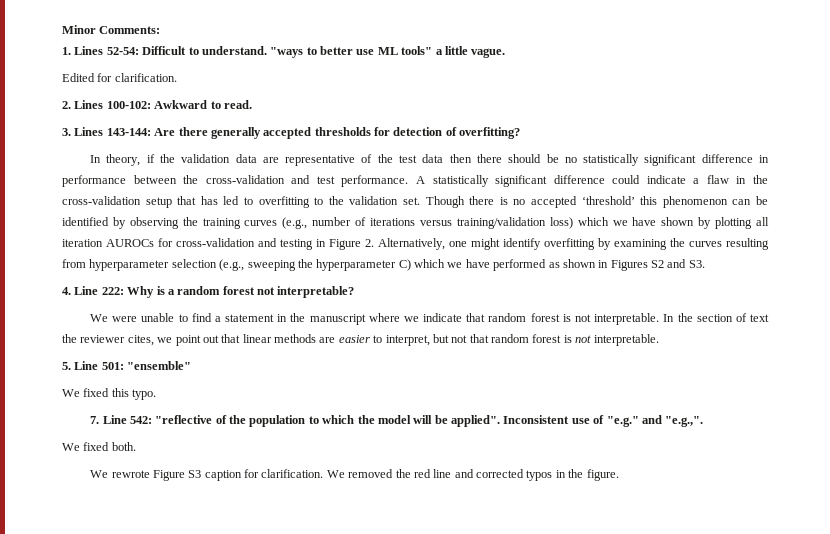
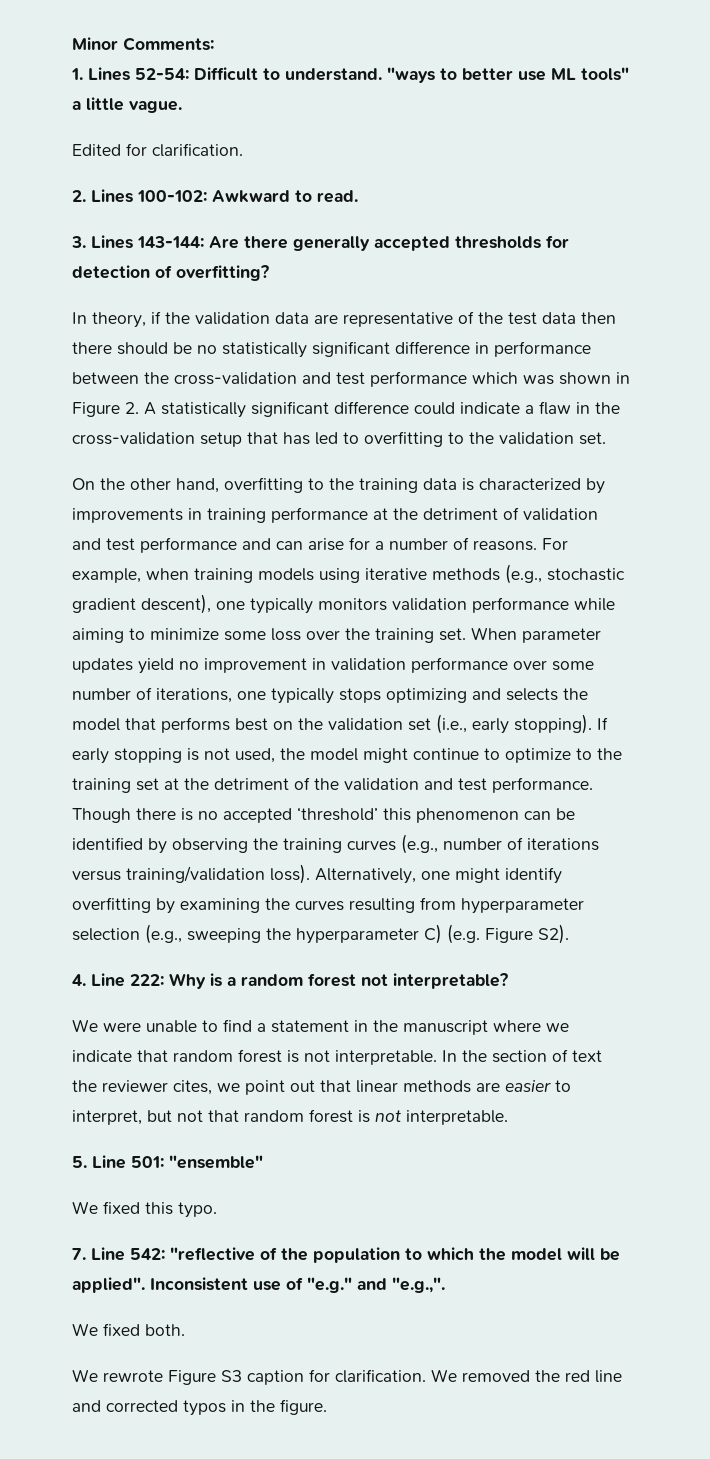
[341,175,409,187] performance. -> [370,371,630,387] [72,402,139,417] performance which was shown in Figure 2.
(420, 201) none -> [72,477,605,494] [72,507,598,523] [72,537,568,553] [72,564,625,584] [72,594,615,614] [72,627,601,643] [72,657,594,674] [72,687,588,704] [72,714,608,734] [72,748,622,764] [72,777,593,793] // On the other hand, overfitting to the training data is characterized by improvements in training performance at the detriment of validation and test performance and can arise for a number of reasons. For example, when training models using iterative methods (e.g., stochastic gradient descent), one typically monitors validation performance while aiming to minimize some loss over the training set. When parameter updates yield no improvement in validation performance over some number of iterations, one typically stops optimizing and selects the model that performs best on the validation set (i.e., early stopping). If early stopping is not used, the model might continue to optimize to the training set at the detriment of the validation and test performance.
[549,217,770,229] [62,238,374,250] loss) which we have shown by plotting all iteration AUROCs for cross-validation and testing in Figure 2. -> [270,864,310,884] loss).
[414,259,705,271] which we have performed as shown in Figures S2 and S3. -> [447,924,569,944] (e.g. Figure S2).

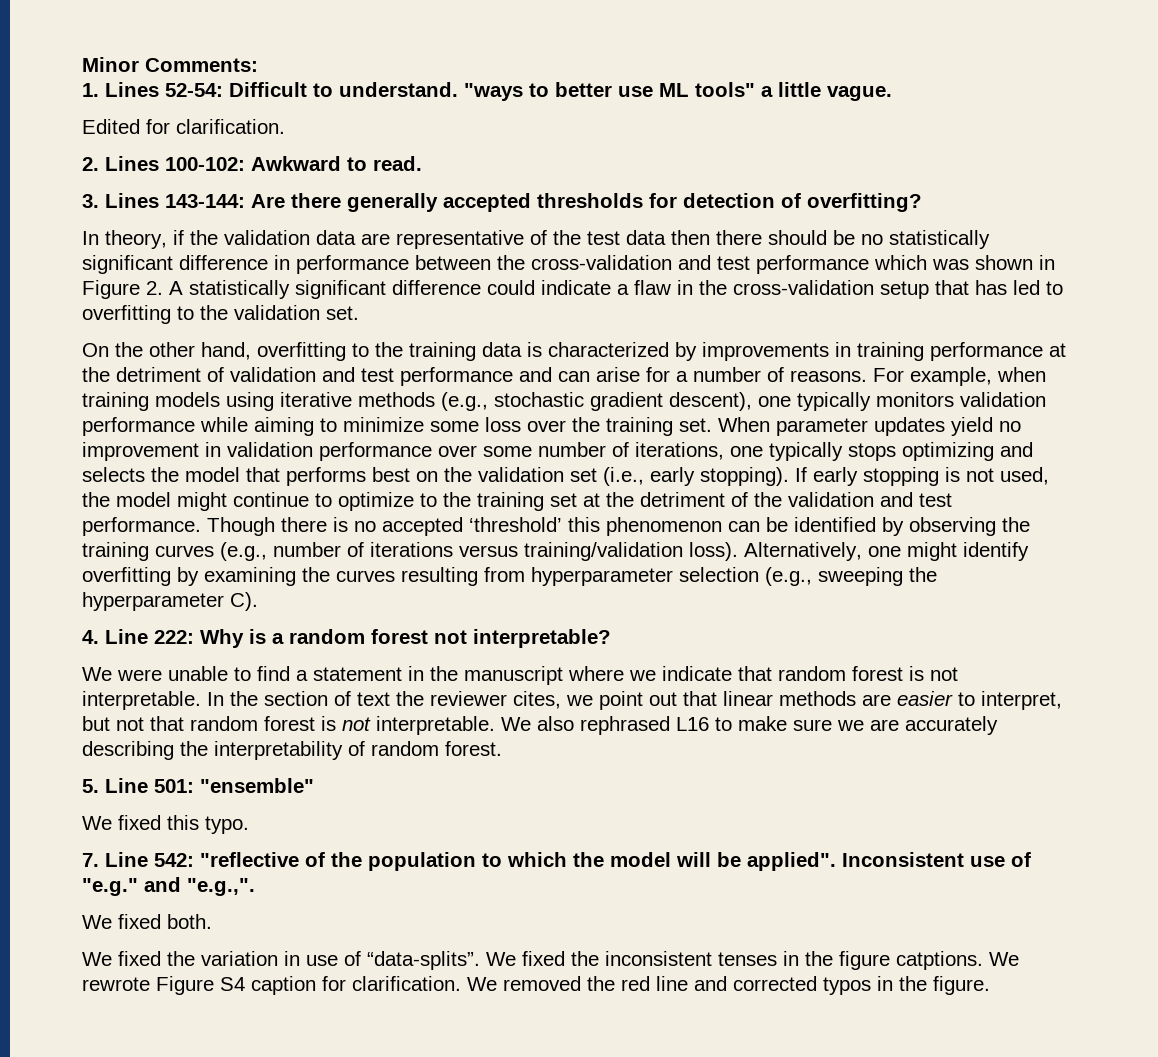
[424,924,569,944] C) (e.g. Figure S2). -> [230,592,258,611] C).
(508, 1117) none -> [501,716,998,735] [82,741,502,760] We also rephrased L16 to make sure we are accurately describing the interpretability of random forest.
(98, 1375) none -> [118,951,1019,970] fixed the variation in use of “data-splits”. We fixed the inconsistent tenses in the figure catptions. We
[221,1370,242,1382] S3 -> [220,977,245,991] S4

